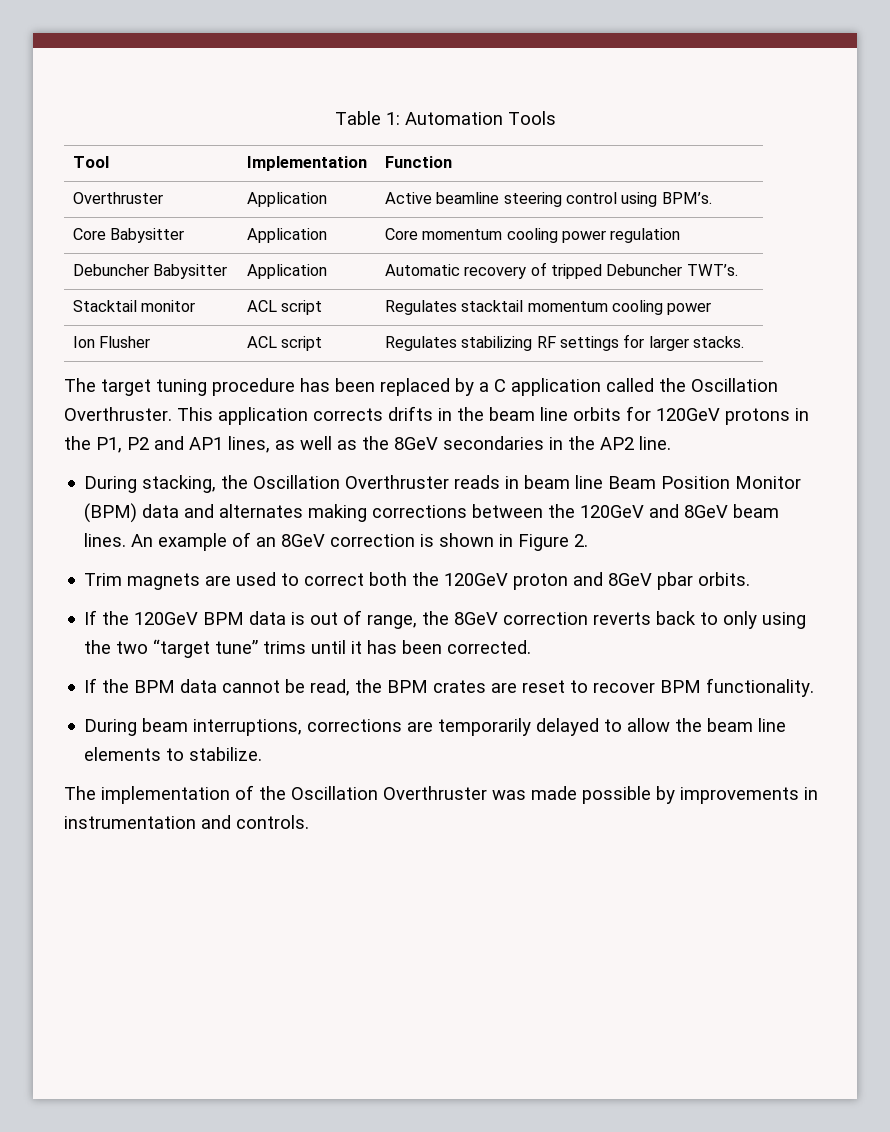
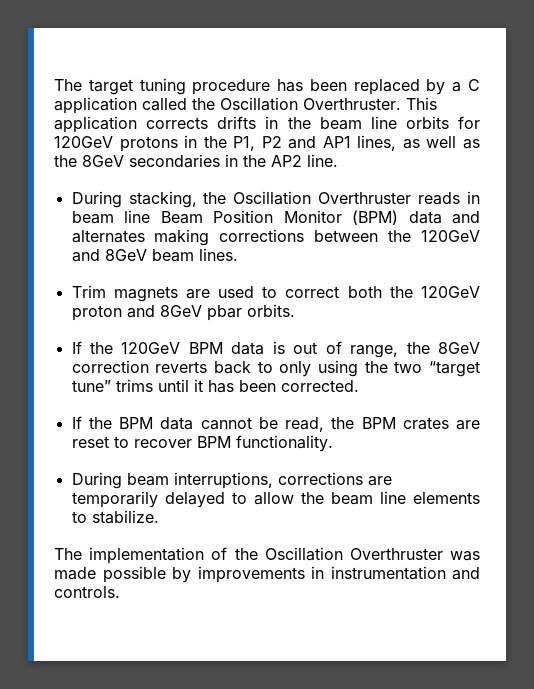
[334,111,556,125] [72,156,109,168] [246,156,367,171] [384,156,452,168] [72,192,163,204] [246,192,327,207] [384,192,712,207] [72,228,185,243] [246,228,327,243] [384,228,681,243] [72,264,228,279] [246,264,327,279] [384,262,738,279] [72,300,196,312] [246,300,323,315] [384,300,712,315] [72,336,151,348] [246,336,323,351] [384,334,745,351] Table 1: Automation Tools // Tool | Implementation | Function // Overthruster | Application | Active beamline steering control using BPM’s. // Core Babysitter | Application | Core momentum cooling power regulation // Debuncher Babysitter | Application | Automatic recovery of tripped Debuncher TWT’s. // Stacktail monitor | ACL script | Regulates stacktail momentum cooling power // Ion Flusher | ACL script | Regulates stabilizing RF settings for larger stacks. // -> (54, 85) none
[131,532,589,551] An example of an 8GeV correction is shown in Figure 2. -> (238, 254) none

